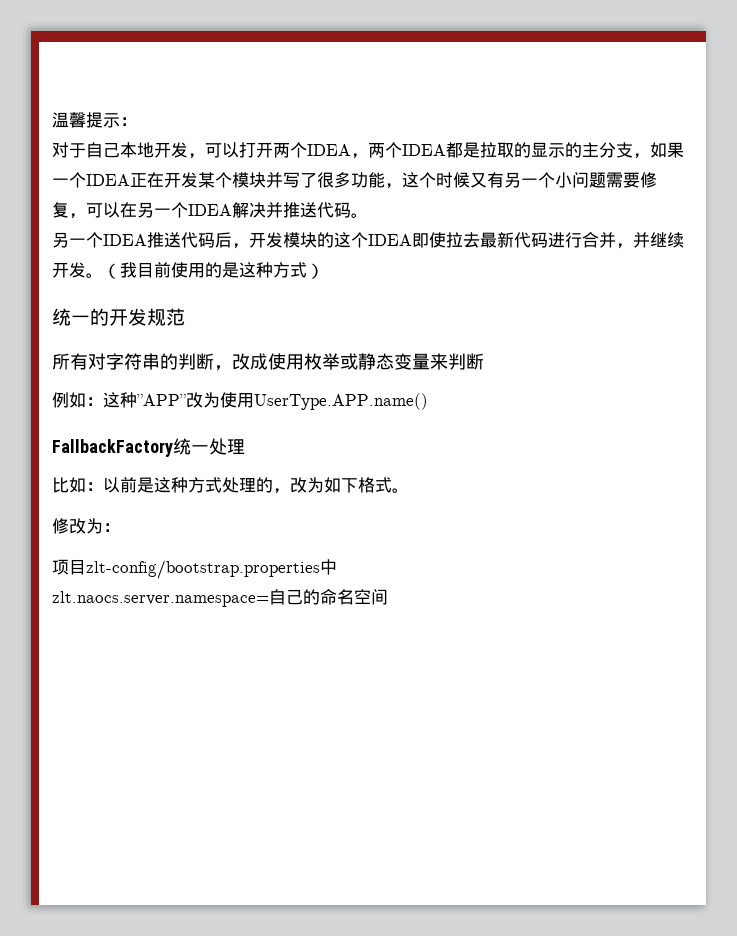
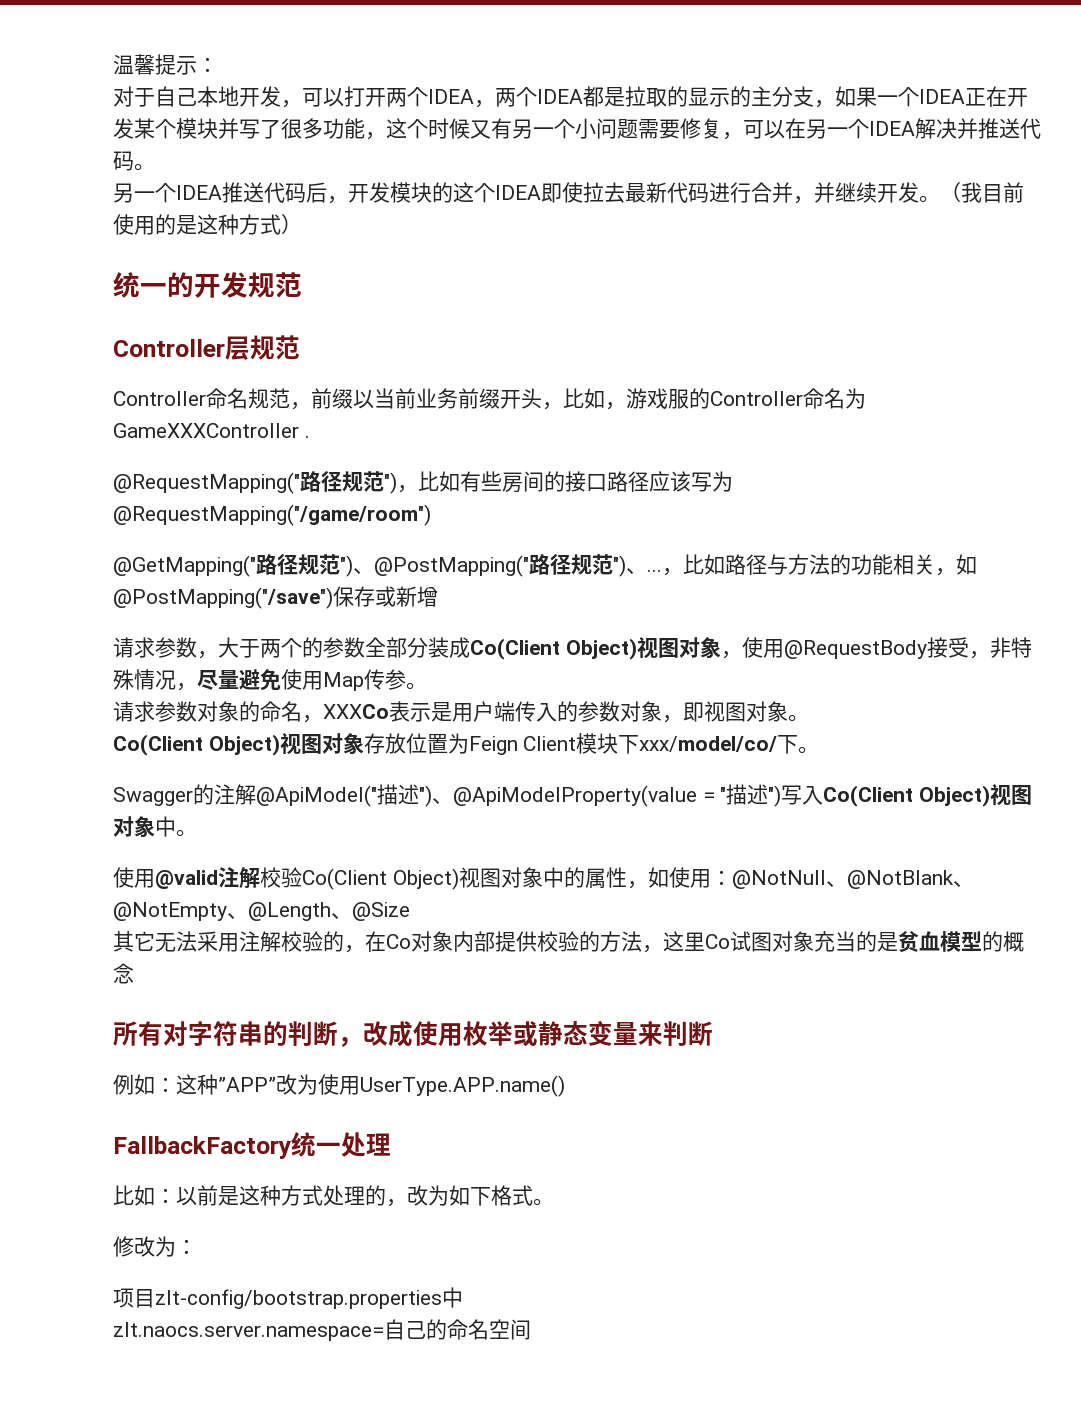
(185, 317) none -> [113,335,300,360] [113,388,866,410] [113,423,310,438] [113,471,733,494] [113,504,431,526] [113,554,977,577] [113,586,438,609] [113,637,1032,660] [113,669,427,691] [113,701,809,723] [113,733,820,756] [113,784,1033,807] [113,816,197,837] [113,867,974,890] [113,902,410,921] [113,931,1024,953] [113,963,134,984] // Controller层规范 // Controller命名规范，前缀以当前业务前缀开头，比如，游戏服的Controller命名为GameXXXController . // @RequestMapping("路径规范")，比如有些房间的接口路径应该写为@RequestMapping("/game/room") // @GetMapping("路径规范")、@PostMapping("路径规范")、...，比如路径与方法的功能相关，如@PostMapping("/save")保存或新增 // 请求参数，大于两个的参数全部分装成Co(Client Object)视图对象，使用@RequestBody接受，非特殊情况，尽量避免使用Map传参。 // 请求参数对象的命名，XXXCo表示是用户端传入的参数对象，即视图对象。 // Co(Client Object)视图对象存放位置为Feign Client模块下xxx/model/co/下。 // Swagger的注解@ApiModel("描述")、@ApiModelProperty(value = "描述")写入Co(Client Object)视图对象中。 // 使用@valid注解校验Co(Client Object)视图对象中的属性，如使用：@NotNull、@NotBlank、@NotEmpty、@Length、@Size // 其它无法采用注解校验的，在Co对象内部提供校验的方法，这里Co试图对象充当的是贫血模型的概念

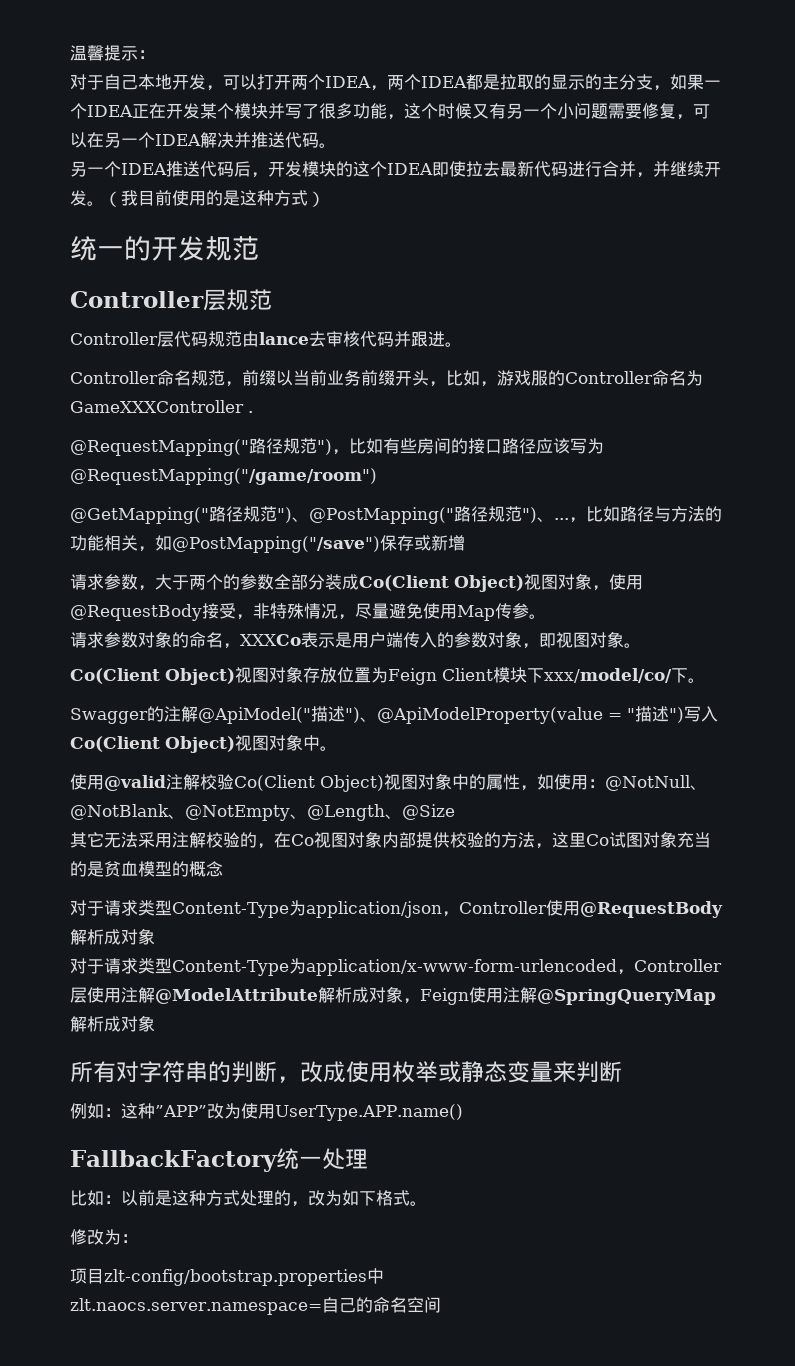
(300, 347) none -> [70,331,462,347] // Controller层代码规范由lance去审核代码并跟进。
(411, 941) none -> [314,832,348,848] 视图
(134, 973) none -> [70,900,723,918] [70,928,155,945] [70,958,722,976] [70,986,716,1005] [70,1015,155,1032] // 对于请求类型Content-Type为application/json，Controller使用@RequestBody解析成对象 // 对于请求类型Content-Type为application/x-www-form-urlencoded，Controller层使用注解@ModelAttribute解析成对象，Feign使用注解@SpringQueryMap解析成对象

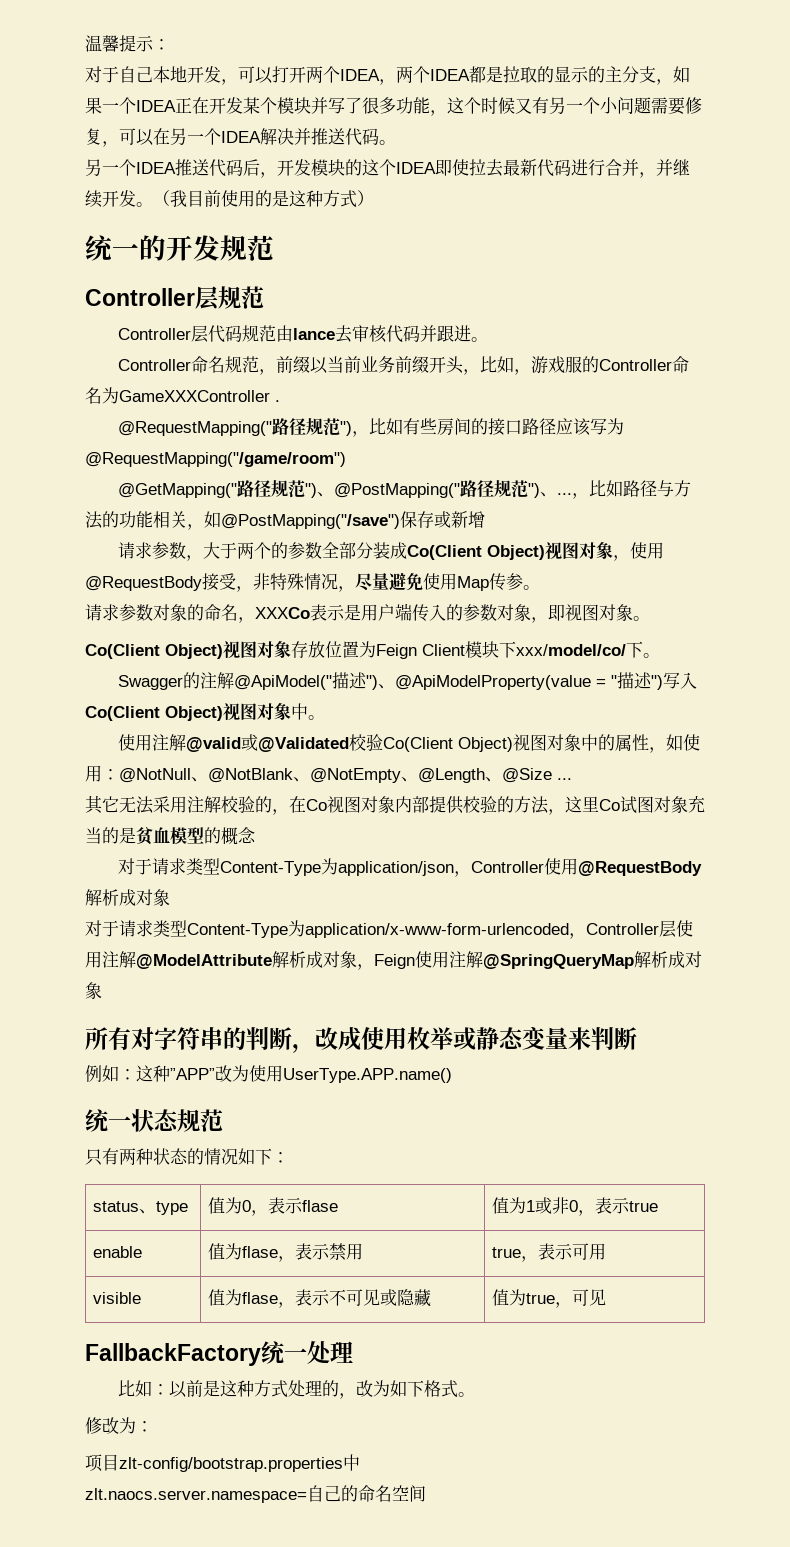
[104,774,200,791] @valid注解 -> [152,734,350,752] 注解@valid或@Validated
(455, 812) none -> [557,778,572,780] ...
(463, 1112) none -> [85,1109,223,1132] [85,1148,289,1166] [93,1201,189,1215] [208,1197,339,1216] [492,1197,659,1216] [93,1246,143,1258] [208,1243,364,1262] [492,1243,607,1262] [93,1292,142,1304] [208,1289,432,1308] [492,1289,607,1308] // 统一状态规范 // 只有两种状态的情况如下： // status、type | 值为0，表示flase | 值为1或非0，表示true // enable | 值为flase，表示禁用 | true，表示可用 // visible | 值为flase，表示不可见或隐藏 | 值为true，可见

